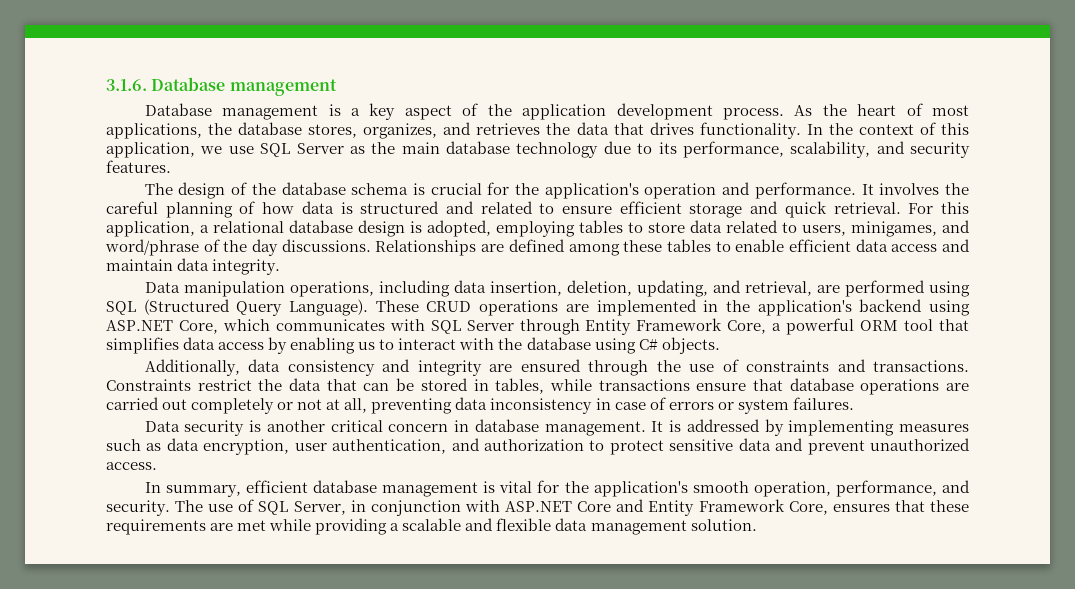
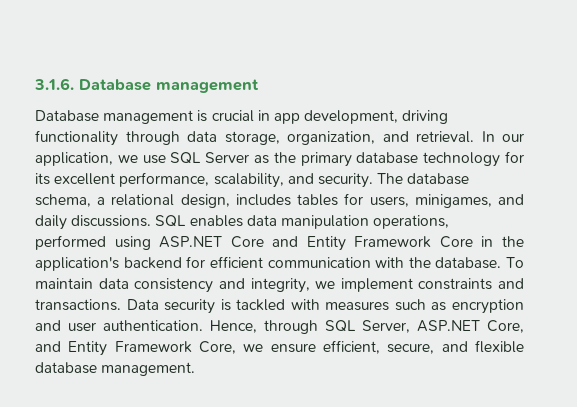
[350,103,970,120] [106,122,969,139] a key aspect of the application development process. As the heart of most applications, the database stores, organizes, and retrieves the data that drives functionality. In the context of this -> [211,110,449,124] [35,130,524,146] crucial in app development, driving functionality through data storage, organization, and retrieval. In our
[401,142,440,154] main -> [300,152,352,167] primary
[603,141,970,158] [106,160,171,173] [144,182,969,199] [106,201,970,218] [106,220,970,237] [105,239,970,256] [106,258,281,275] [144,280,970,297] [106,299,971,316] [106,318,969,335] [106,337,720,354] [144,359,970,376] [106,378,969,395] [106,397,854,414] [144,419,970,436] [106,438,971,455] [106,462,157,470] [144,480,971,497] [106,499,500,516] due to its performance, scalability, and security features. // The design of the database schema is crucial for the application's operation and performance. It involves the careful planning of how data is structured and related to ensure efficient storage and quick retrieval. For this application, a relational database design is adopted, employing tables to store data related to users, minigames, and word/phrase of the day discussions. Relationships are defined among these tables to enable efficient data access and maintain data integrity. // Data manipulation operations, including data insertion, deletion, updating, and retrieval, are performed using SQL (Structured Query Language). These CRUD operations are implemented in the application's backend using ASP.NET Core, which communicates with SQL Server through Entity Framework Core, a powerful ORM tool that simplifies data access by enabling us to interact with the database using C# objects. // Additionally, data consistency and integrity are ensured through the use of constraints and transactions. Constraints restrict the data that can be stored in tables, while transactions ensure that database operations are carried out completely or not at all, preventing data inconsistency in case of errors or system failures. // Data security is another critical concern in database management. It is addressed by implementing measures such as data encryption, user authentication, and authorization to protect sensitive data and prevent unauthorized access. // In summary, efficient database management is vital for the application's smooth operation, performance, and security. The use of SQL Server, in conjunction with -> [505,151,525,163] [35,172,470,188] [35,193,524,208] [35,215,450,230] [35,235,151,250] for its excellent performance, scalability, and security. The database schema, a relational design, includes tables for users, minigames, and daily discussions. SQL enables data manipulation operations, performed using
[788,500,970,515] [106,518,757,535] Core, ensures that these requirements are met while providing a scalable and flexible data management solution. -> [439,236,524,248] [35,256,524,271] [35,278,524,293] [35,299,524,314] [35,320,524,334] [35,340,524,356] [35,362,196,376] Core in the application's backend for efficient communication with the database. To maintain data consistency and integrity, we implement constraints and transactions. Data security is tackled with measures such as encryption and user authentication. Hence, through SQL Server, ASP.NET Core, and Entity Framework Core, we ensure efficient, secure, and flexible database management.

